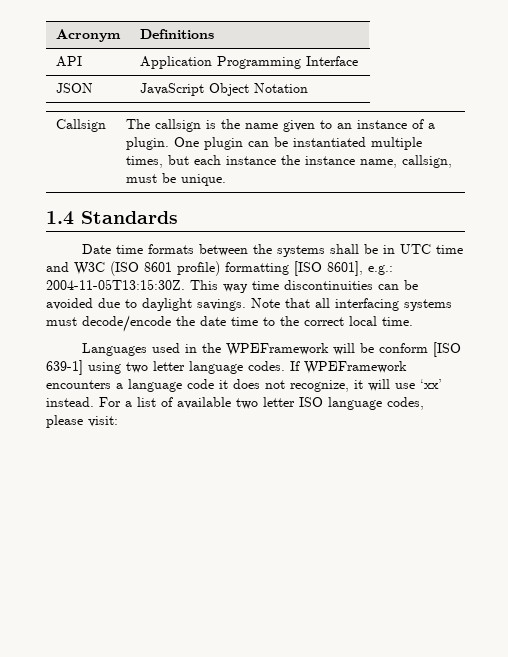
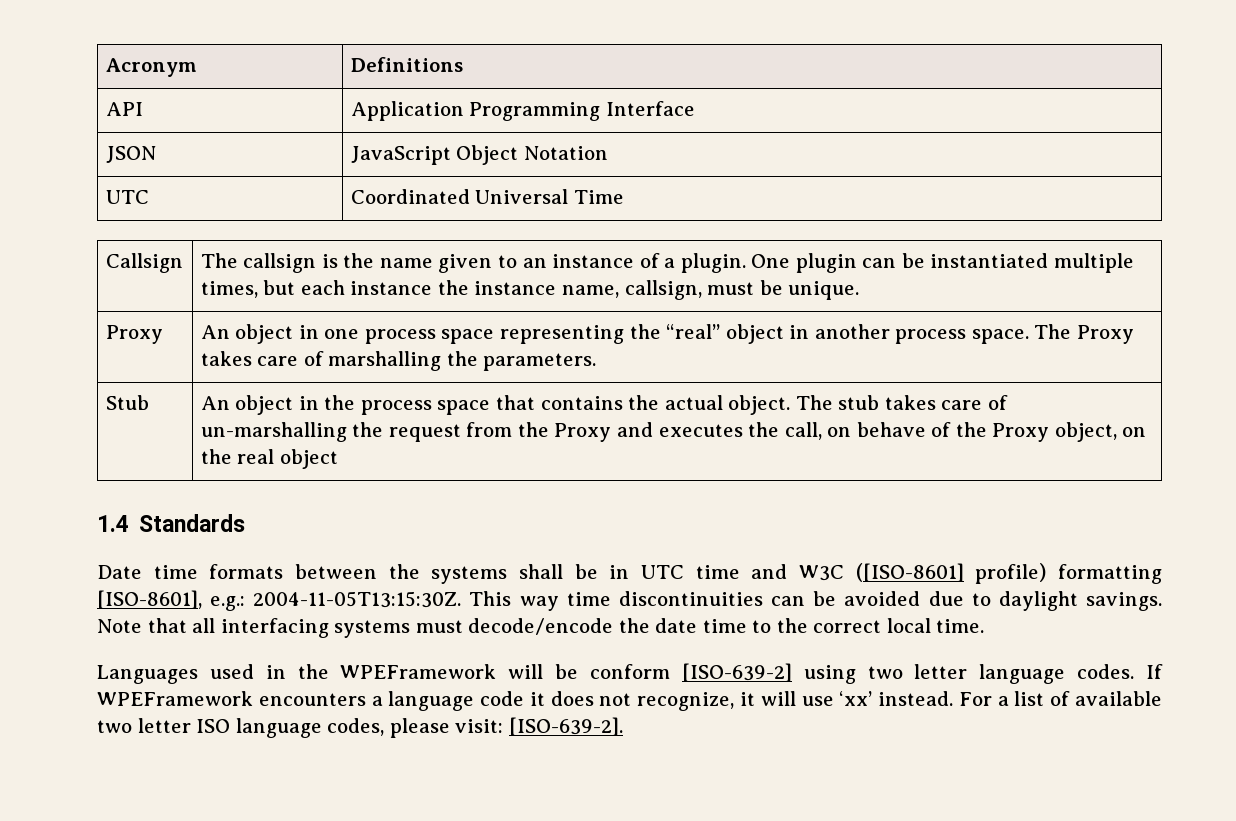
(308, 88) none -> [105,190,149,204] [350,189,624,204] // UTC | Coordinated Universal Time
(226, 180) none -> [105,325,163,344] [200,324,1134,344] [200,351,597,371] [105,395,149,410] [200,395,1008,415] [200,422,1147,442] [200,449,338,469] // Proxy | An object in one process space representing the “real” object in another process space. The Proxy takes care of marshalling the parameters. // Stub | An object in the process space that contains the actual object. The stub takes care of un-marshalling the request from the Proxy and executes the call, on behave of the Proxy object, on the real object
[110,261,363,276] (ISO 8601 profile) formatting [ISO 8601], -> [855,563,1162,584] [97,590,202,609] ([ISO-8601] profile) formatting [ISO-8601],
[433,342,462,357] [46,360,83,375] [ISO 639-1] -> [681,663,792,682] [ISO-639-2]
(118, 421) none -> [508,717,623,736] [ISO-639-2].

